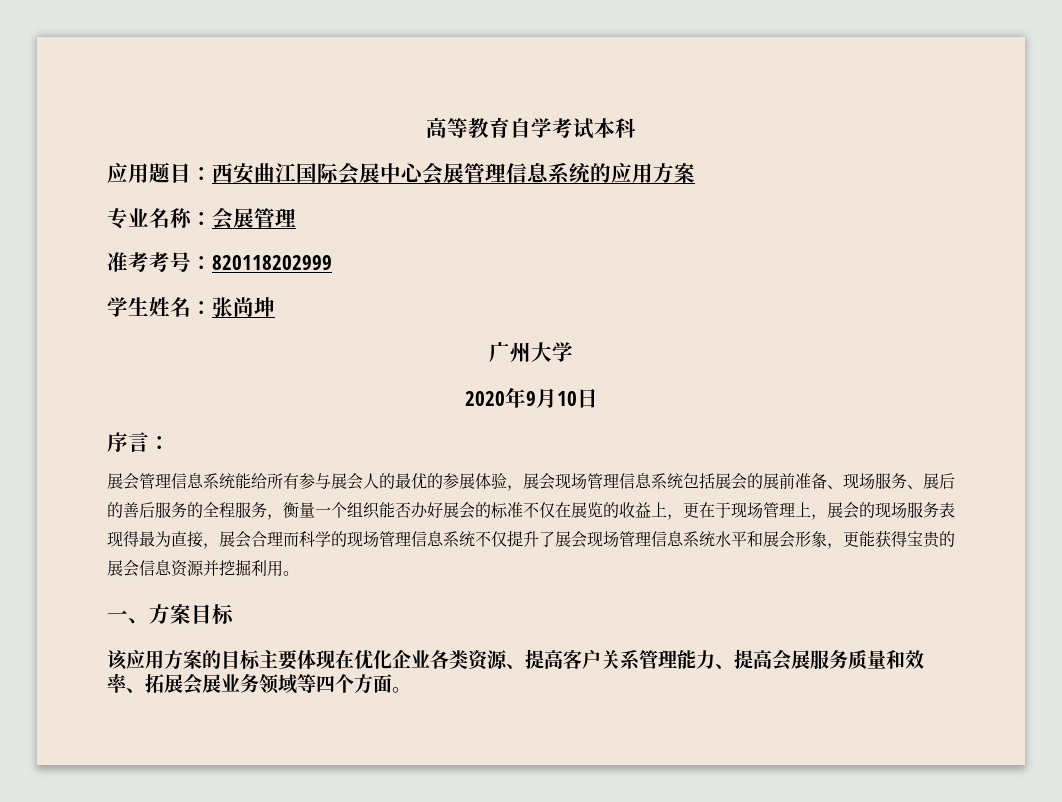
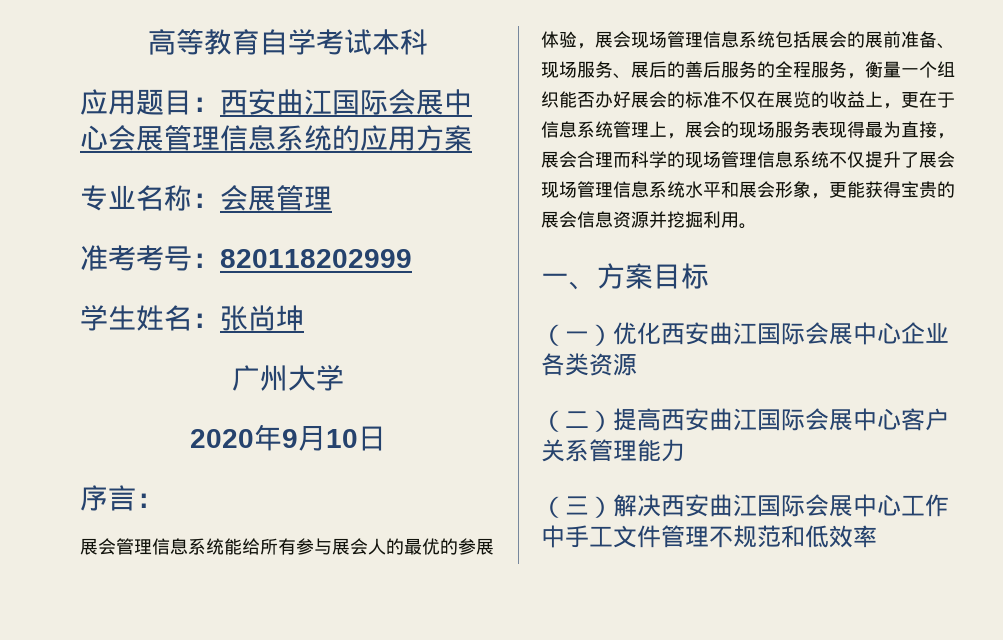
[731,502,763,518] 现场 -> [541,121,613,138] 信息系统
[107,649,924,671] [107,673,411,695] 该应用方案的目标主要体现在优化企业各类资源、提高客户关系管理能力、提高会展服务质量和效率、拓展会展业务领域等四个方面。 -> [541,322,949,346] [541,353,637,376] [541,408,949,432] [541,439,685,462] [541,494,949,518] [541,525,877,548] （一）优化西安曲江国际会展中心企业各类资源 // （二）提高西安曲江国际会展中心客户关系管理能力 // （三）解决西安曲江国际会展中心工作中手工文件管理不规范和低效率

